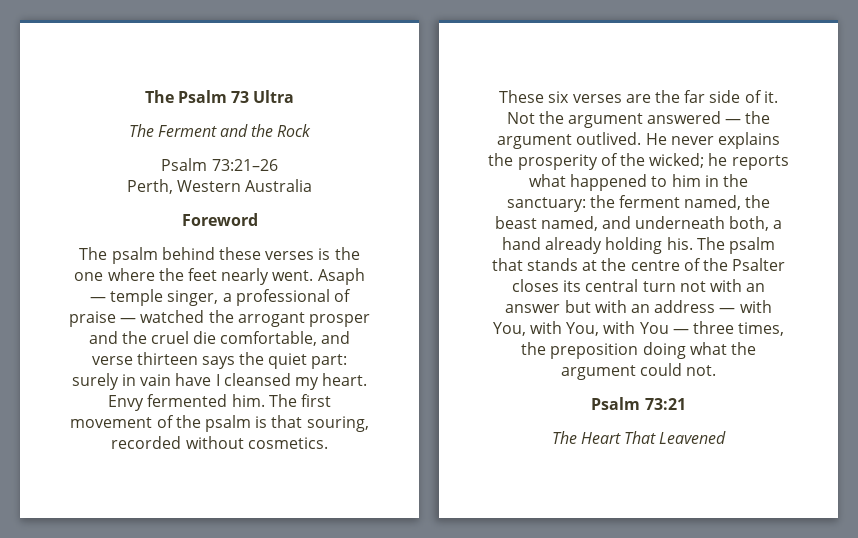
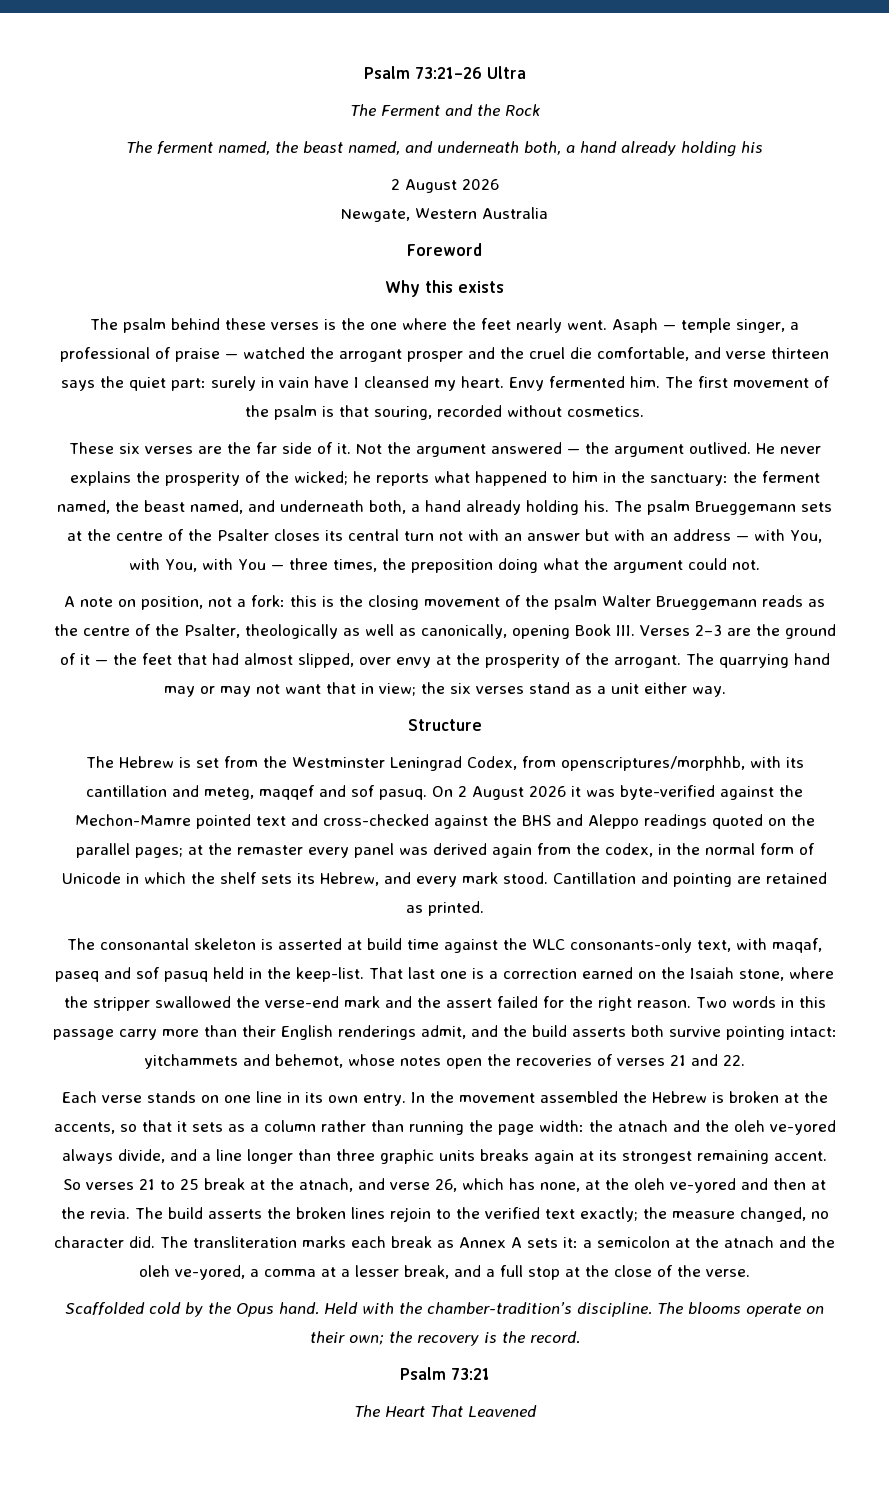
[144,90,250,103] The Psalm 73 -> [363,66,482,79] Psalm 73:21–26
[161,158,278,171] [126,179,173,194] Psalm 73:21–26 // Perth, -> [126,141,763,157] [390,179,499,193] [341,209,410,222] The ferment named, the beast named, and underneath both, a hand already holding his // 2 August 2026 // Newgate,
(258, 219) none -> [385,280,504,297] // Why this exists
[491,258,579,271] that stands -> [695,501,832,515] Brueggemann sets
(717, 370) none -> [64,595,825,610] [53,624,836,639] [59,653,830,668] [163,682,726,697] [407,719,482,731] [85,756,804,771] [86,785,803,800] [74,814,815,829] [75,843,815,858] [62,872,827,887] [405,901,484,916] [67,938,822,953] [55,967,834,982] [63,996,826,1011] [52,1025,837,1040] [144,1054,745,1069] [61,1091,828,1106] [53,1120,836,1135] [62,1149,827,1164] [63,1178,826,1193] [60,1207,829,1222] [54,1236,835,1248] [139,1265,750,1280] [65,1302,824,1317] [309,1331,580,1346] // A note on position, not a fork: this is the closing movement of the psalm Walter Brueggemann reads as the centre of the Psalter, theologically as well as canonically, opening Book III. Verses 2–3 are the ground of it — the feet that had almost slipped, over envy at the prosperity of the arrogant. The quarrying hand may or may not want that in view; the six verses stand as a unit either way. // Structure // The Hebrew is set from the Westminster Leningrad Codex, from openscriptures/morphhb, with its cantillation and meteg, maqqef and sof pasuq. On 2 August 2026 it was byte-verified against the Mechon-Mamre pointed text and cross-checked against the BHS and Aleppo readings quoted on the parallel pages; at the remaster every panel was derived again from the codex, in the normal form of Unicode in which the shelf sets its Hebrew, and every mark stood. Cantillation and pointing are retained as printed. // The consonantal skeleton is asserted at build time against the WLC consonants-only text, with maqaf, paseq and sof pasuq held in the keep-list. That last one is a correction earned on the Isaiah stone, where the stripper swallowed the verse-end mark and the assert failed for the right reason. Two words in this passage carry more than their English renderings admit, and the build asserts both survive pointing intact: yitchammets and behemot, whose notes open the recoveries of verses 21 and 22. // Each verse stands on one line in its own entry. In the movement assembled the Hebrew is broken at the accents, so that it sets as a column rather than running the page width: the atnach and the oleh ve-yored always divide, and a line longer than three graphic units breaks again at its strongest remaining accent. So verses 21 to 25 break at the atnach, and verse 26, which has none, at the oleh ve-yored and then at the revia. The build asserts the broken lines rejoin to the verified text exactly; the measure changed, no character did. The transliteration marks each break as Annex A sets it: a semicolon at the atnach and the oleh ve-yored, a comma at a lesser break, and a full stop at the close of the verse. // Scaffolded cold by the Opus hand. Held with the chamber-tradition’s discipline. The blooms operate on their own; the recovery is the record.

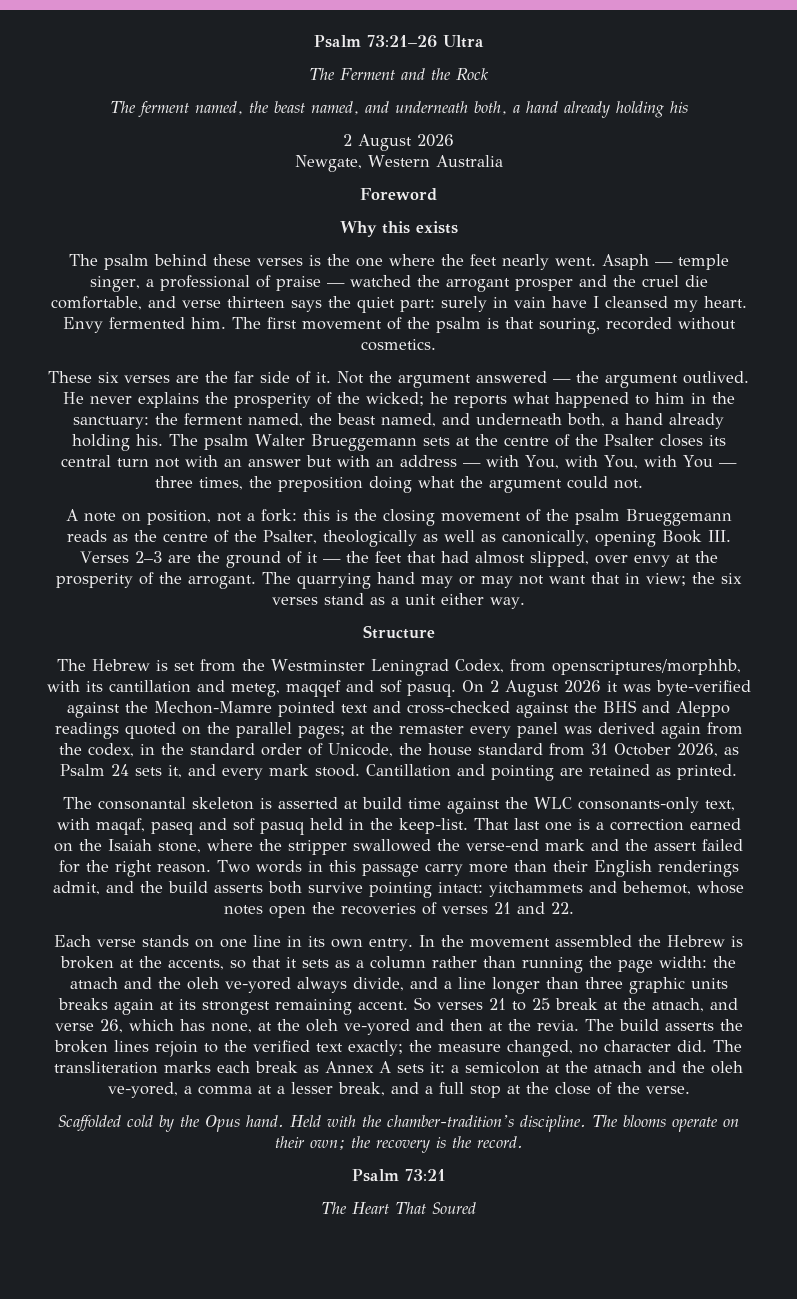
(690, 507) none -> [254,434,305,446] Walter
[602,595,651,607] Walter -> (620, 517) none
[704,843,815,855] [62,872,379,886] normal form of Unicode in which the shelf sets its Hebrew, -> [189,743,739,757] [60,764,182,778] standard order of Unicode, the house standard from 31 October 2026, as Psalm 24 sets it,
[467,1405,537,1417] Leavened -> [432,1202,476,1214] Soured

